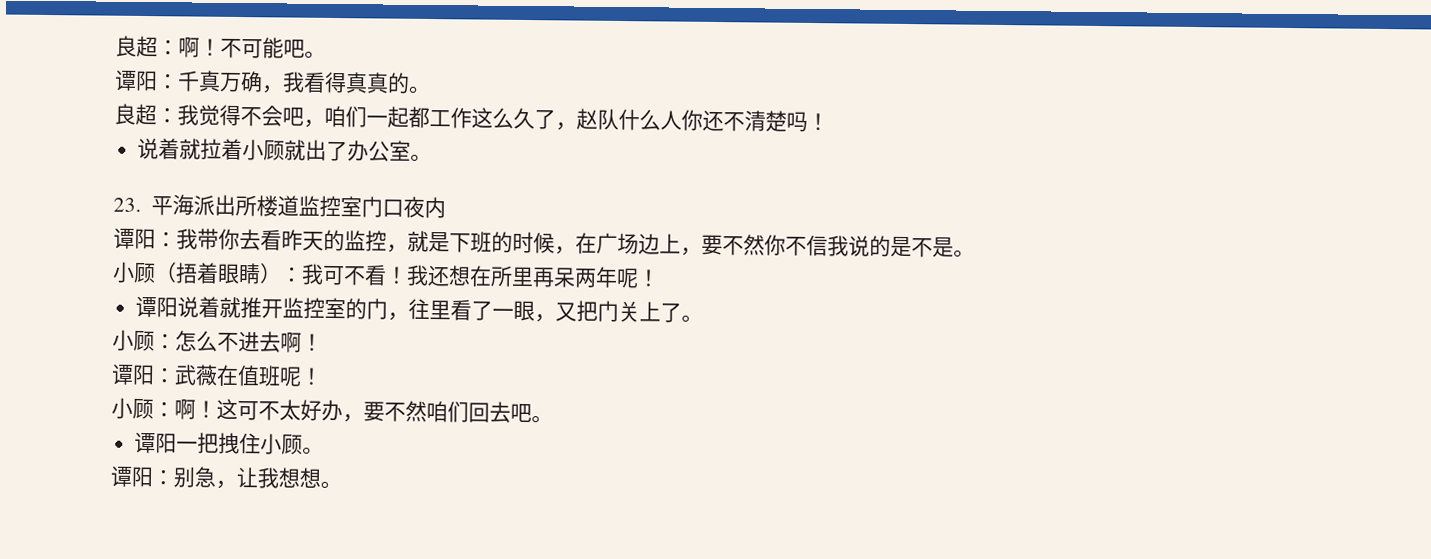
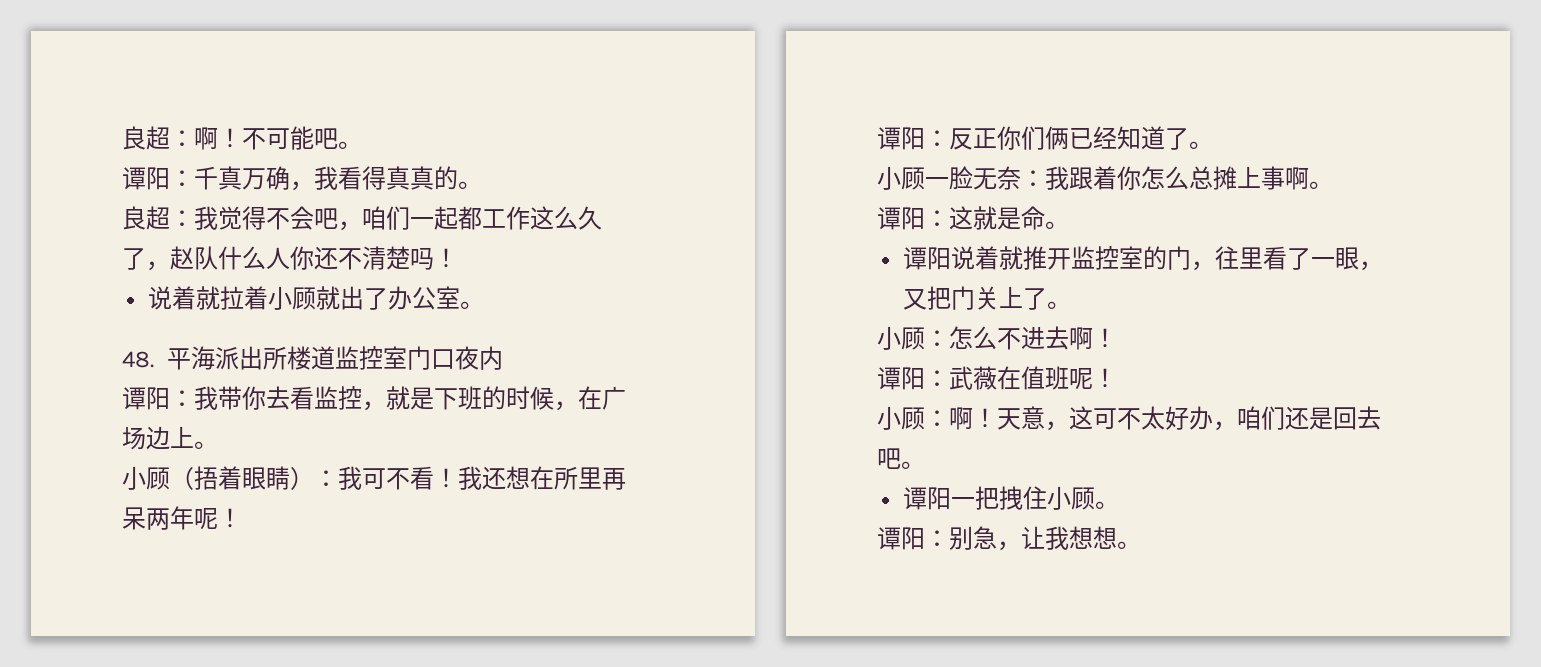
[113,197,141,212] 23. -> [122,351,154,368] 48.
[281,229,345,252] 昨天的 -> (314, 398) none
[680,234,954,258] ，要不然你不信我说的是不是 -> (194, 437) none
(660, 278) none -> [877,126,1213,150] [877,166,1333,190] [877,206,1069,230] // 谭阳：反正你们俩已经知道了。 // 小顾一脸无奈：我跟着你怎么总摊上事啊。 // 谭阳：这就是命。
(217, 409) none -> [997,406,1069,431] 天意，
[363,400,469,423] 要不然咱们 -> [1237,406,1333,430] 咱们还是

